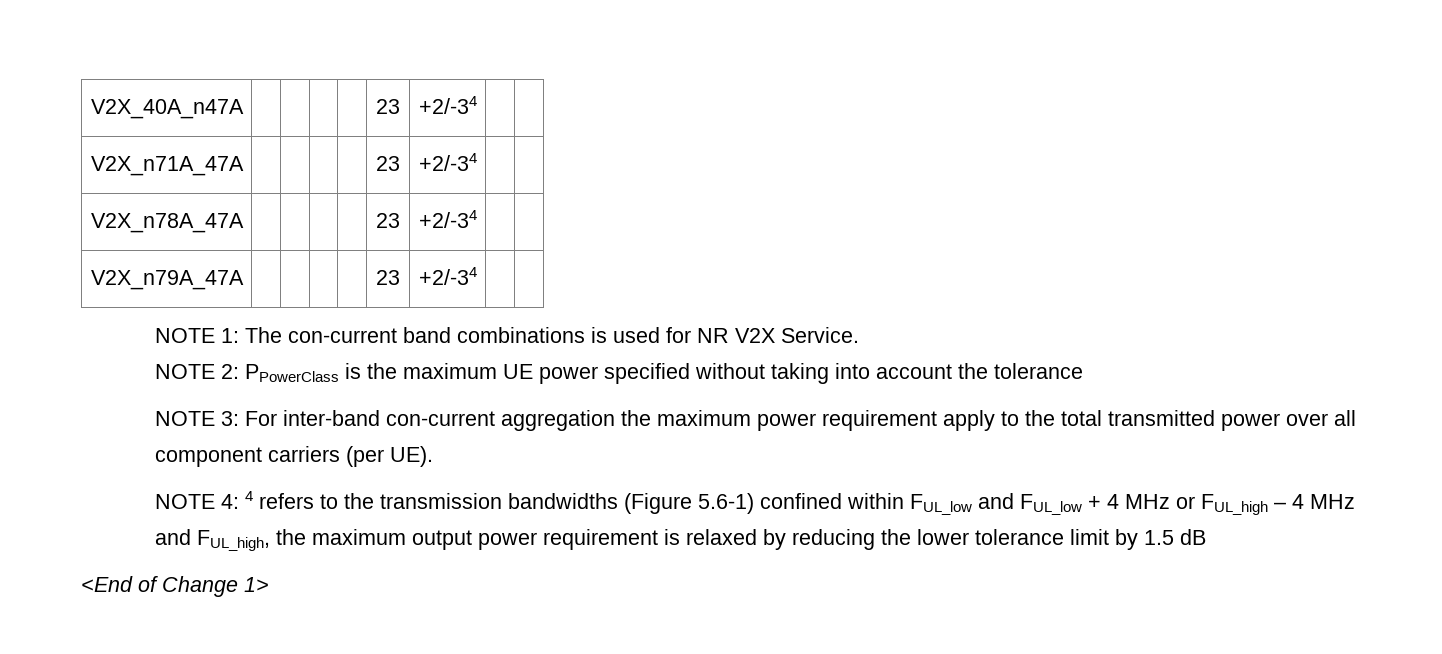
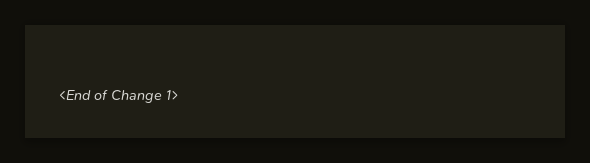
[90,99,244,119] [376,99,400,114] [418,96,477,114] [90,156,244,176] [376,156,400,171] [418,153,477,171] [90,213,244,233] [376,213,400,228] [418,210,477,228] [90,270,244,290] [376,270,400,285] [418,267,477,285] [155,327,860,343] [155,363,1084,384] [155,410,1357,431] [155,446,434,467] [155,491,1356,515] [155,529,1207,551] V2X_40A_n47A | | | | | 23 | +2/-34 | | // V2X_n71A_47A | | | | | 23 | +2/-34 | | // V2X_n78A_47A | | | | | 23 | +2/-34 | | // V2X_n79A_47A | | | | | 23 | +2/-34 | | // NOTE 1: The con-current band combinations is used for NR V2X Service. // NOTE 2: PPowerClass is the maximum UE power specified without taking into account the tolerance // NOTE 3: For inter-band con-current aggregation the maximum power requirement apply to the total transmitted power over all component carriers (per UE). // NOTE 4: 4 refers to the transmission bandwidths (Figure 5.6-1) confined within FUL_low and FUL_low + 4 MHz or FUL_high – 4 MHz and FUL_high, the maximum output power requirement is relaxed by reducing the lower tolerance limit by 1.5 dB // -> (59, 95) none

